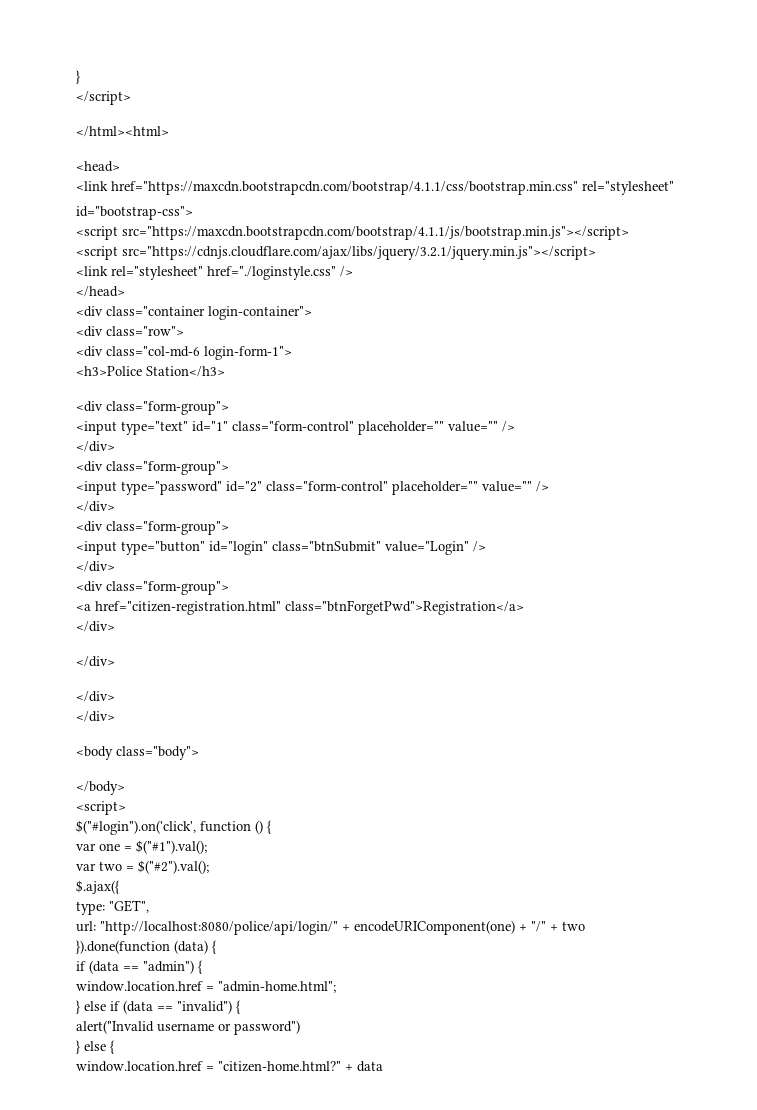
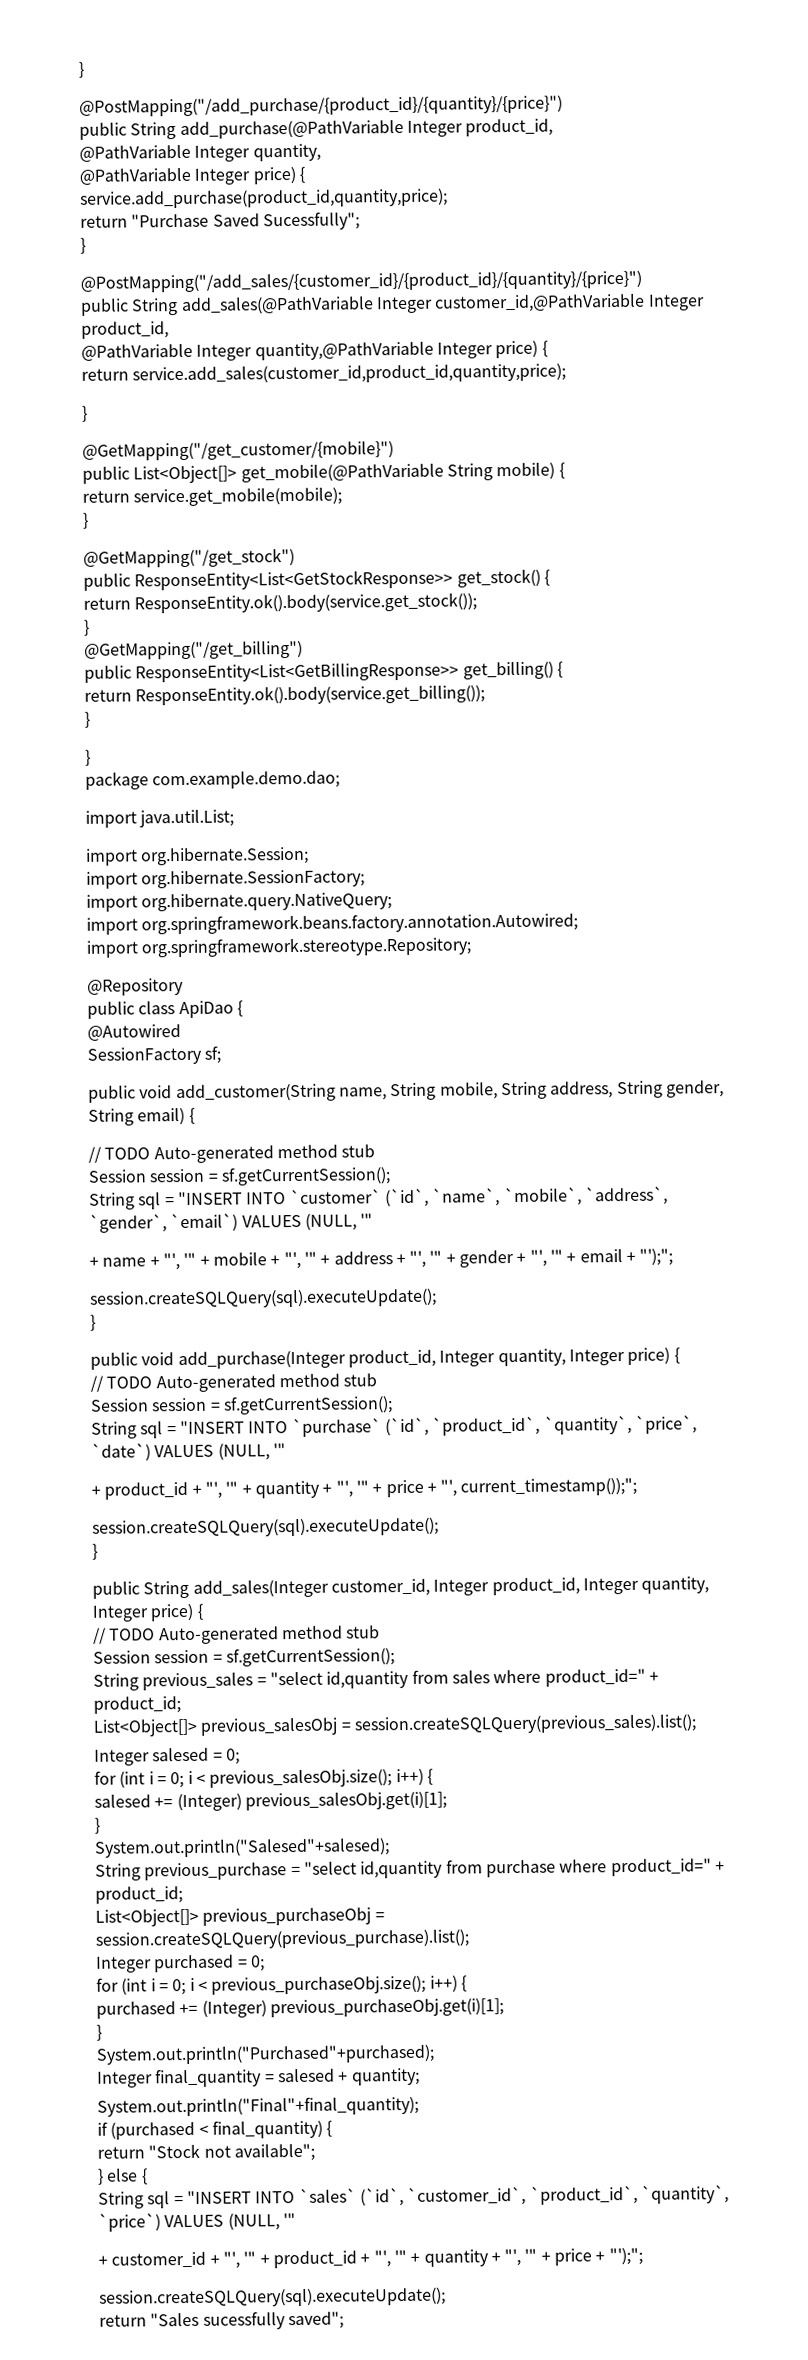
[76,70,80,84] [76,91,131,105] [76,126,169,137] [76,161,120,172] [76,181,674,195] [76,206,193,220] [76,226,629,240] [76,246,596,260] [76,266,353,280] [76,286,125,297] [76,306,312,320] [76,326,184,337] [76,346,292,360] [76,366,225,377] [76,401,229,415] [76,421,515,435] [76,441,115,452] [76,461,229,475] [76,481,549,495] [76,501,115,512] [76,521,229,535] [76,541,486,555] [76,561,115,572] [76,581,229,595] [76,600,524,615] [76,621,115,632] [76,656,115,667] [76,691,115,702] [76,711,115,722] [76,746,199,760] [76,781,125,795] [76,801,126,815] [76,820,271,835] [76,840,207,854] [76,860,209,874] [76,880,119,894] [76,900,149,915] [76,920,585,935] [76,940,216,954] [76,960,202,974] [76,981,336,993] [76,1000,240,1014] [76,1020,300,1035] [76,1040,114,1054] [76,1061,383,1072] } // </script> // </html><html> // <head> // <link href="https://maxcdn.bootstrapcdn.com/bootstrap/4.1.1/css/bootstrap.min.css" rel="stylesheet" // id="bootstrap-css"> // <script src="https://maxcdn.bootstrapcdn.com/bootstrap/4.1.1/js/bootstrap.min.js"></script> // <script src="https://cdnjs.cloudflare.com/ajax/libs/jquery/3.2.1/jquery.min.js"></script> // <link rel="stylesheet" href="./loginstyle.css" /> // </head> // <div class="container login-container"> // <div class="row"> // <div class="col-md-6 login-form-1"> // <h3>Police Station</h3> // <div class="form-group"> // <input type="text" id="1" class="form-control" placeholder="" value="" /> // </div> // <div class="form-group"> // <input type="password" id="2" class="form-control" placeholder="" value="" /> // </div> // <div class="form-group"> // <input type="button" id="login" class="btnSubmit" value="Login" /> // </div> // <div class="form-group"> // <a href="citizen-registration.html" class="btnForgetPwd">Registration</a> // </div> // </div> // </div> // </div> // <body class="body"> // </body> // <script> // $("#login").on('click', function () { // var one = $("#1").val(); // var two = $("#2").val(); // $.ajax({ // type: "GET", // url: "http://localhost:8080/police/api/login/" + encodeURIComponent(one) + "/" + two // }).done(function (data) { // if (data == "admin") { // window.location.href = "admin-home.html"; // } else if (data == "invalid") { // alert("Invalid username or password") // } else { // window.location.href = "citizen-home.html?" + data -> [78,61,84,78] [79,95,563,117] [79,118,554,140] [79,143,321,162] [79,166,305,185] [80,188,448,209] [80,211,360,231] [80,237,86,254] [80,270,642,293] [80,293,705,316] [81,321,169,339] [81,340,548,361] [81,363,567,385] [81,405,88,422] [82,441,394,461] [82,462,565,484] [82,487,343,507] [82,512,89,529] [83,547,295,568] [83,568,550,591] [83,592,478,614] [83,619,90,636] [84,640,303,660] [84,661,563,683] [84,684,486,706] [84,711,90,728] [85,749,91,766] [85,770,341,790] [85,809,235,828] [85,846,310,866] [86,869,366,889] [86,892,393,912] [86,912,579,935] [86,936,472,958] [87,977,184,996] [87,1000,243,1019] [87,1024,181,1041] [87,1045,222,1065] [88,1080,724,1103] [88,1107,195,1126] [88,1144,376,1164] [88,1166,391,1186] [89,1186,668,1210] [89,1213,374,1233] [89,1248,674,1271] [90,1288,437,1309] [90,1314,96,1331] [90,1347,680,1370] [90,1373,378,1393] [90,1395,393,1415] [91,1415,697,1439] [91,1443,286,1462] [91,1477,638,1500] [92,1517,439,1538] [92,1543,98,1560] [92,1576,710,1599] [92,1603,203,1622] [93,1625,381,1645] [93,1647,395,1667] [93,1668,659,1691] [93,1696,181,1714] [93,1714,697,1737] [94,1747,240,1766] [94,1768,433,1789] [94,1791,447,1812] [94,1817,100,1834] [94,1838,390,1858] [95,1858,725,1881] [95,1886,183,1904] [95,1907,385,1927] [95,1929,469,1950] [96,1954,265,1973] [96,1975,467,1996] [96,1998,504,2019] [96,2024,102,2041] [96,2044,435,2065] [97,2067,420,2088] [97,2095,419,2117] [97,2119,333,2140] [97,2143,315,2162] [97,2168,148,2185] [98,2185,729,2209] [98,2213,296,2232] [98,2247,643,2269] [99,2287,446,2308] [99,2311,344,2330] } // @PostMapping("/add_purchase/{product_id}/{quantity}/{price}") // public String add_purchase(@PathVariable Integer product_id, // @PathVariable Integer quantity, // @PathVariable Integer price) { // service.add_purchase(product_id,quantity,price); // return "Purchase Saved Sucessfully"; // } // @PostMapping("/add_sales/{customer_id}/{product_id}/{quantity}/{price}") // public String add_sales(@PathVariable Integer customer_id,@PathVariable Integer product_id, // @PathVariable Integer quantity,@PathVariable Integer price) { // return service.add_sales(customer_id,product_id,quantity,price); // } // @GetMapping("/get_customer/{mobile}") // public List<Object[]> get_mobile(@PathVariable String mobile) { // return service.get_mobile(mobile); // } // @GetMapping("/get_stock") // public ResponseEntity<List<GetStockResponse>> get_stock() { // return ResponseEntity.ok().body(service.get_stock()); // } // @GetMapping("/get_billing") // public ResponseEntity<List<GetBillingResponse>> get_billing() { // return ResponseEntity.ok().body(service.get_billing()); // } // } // package com.example.demo.dao; // import java.util.List; // import org.hibernate.Session; // import org.hibernate.SessionFactory; // import org.hibernate.query.NativeQuery; // import org.springframework.beans.factory.annotation.Autowired; // import org.springframework.stereotype.Repository; // @Repository // public class ApiDao { // @Autowired // SessionFactory sf; // public void add_customer(String name, String mobile, String address, String gender, String email) { // // TODO Auto-generated method stub // Session session = sf.getCurrentSession(); // String sql = "INSERT INTO `customer` (`id`, `name`, `mobile`, `address`, `gender`, `email`) VALUES (NULL, '" // + name + "', '" + mobile + "', '" + address + "', '" + gender + "', '" + email + "');"; // session.createSQLQuery(sql).executeUpdate(); // } // public void add_purchase(Integer product_id, Integer quantity, Integer price) { // // TODO Auto-generated method stub // Session session = sf.getCurrentSession(); // String sql = "INSERT INTO `purchase` (`id`, `product_id`, `quantity`, `price`, `date`) VALUES (NULL, '" // + product_id + "', '" + quantity + "', '" + price + "', current_timestamp());"; // session.createSQLQuery(sql).executeUpdate(); // } // public String add_sales(Integer customer_id, Integer product_id, Integer quantity, Integer price) { // // TODO Auto-generated method stub // Session session = sf.getCurrentSession(); // String previous_sales = "select id,quantity from sales where product_id=" + product_id; // List<Object[]> previous_salesObj = session.createSQLQuery(previous_sales).list(); // Integer salesed = 0; // for (int i = 0; i < previous_salesObj.size(); i++) { // salesed += (Integer) previous_salesObj.get(i)[1]; // } // System.out.println("Salesed"+salesed); // String previous_purchase = "select id,quantity from purchase where product_id=" + product_id; // List<Object[]> previous_purchaseObj = session.createSQLQuery(previous_purchase).list(); // Integer purchased = 0; // for (int i = 0; i < previous_purchaseObj.size(); i++) { // purchased += (Integer) previous_purchaseObj.get(i)[1]; // } // System.out.println("Purchased"+purchased); // Integer final_quantity = salesed + quantity; // System.out.println("Final"+final_quantity); // if (purchased < final_quantity) { // return "Stock not available"; // } else { // String sql = "INSERT INTO `sales` (`id`, `customer_id`, `product_id`, `quantity`, `price`) VALUES (NULL, '" // + customer_id + "', '" + product_id + "', '" + quantity + "', '" + price + "');"; // session.createSQLQuery(sql).executeUpdate(); // return "Sales sucessfully saved";

